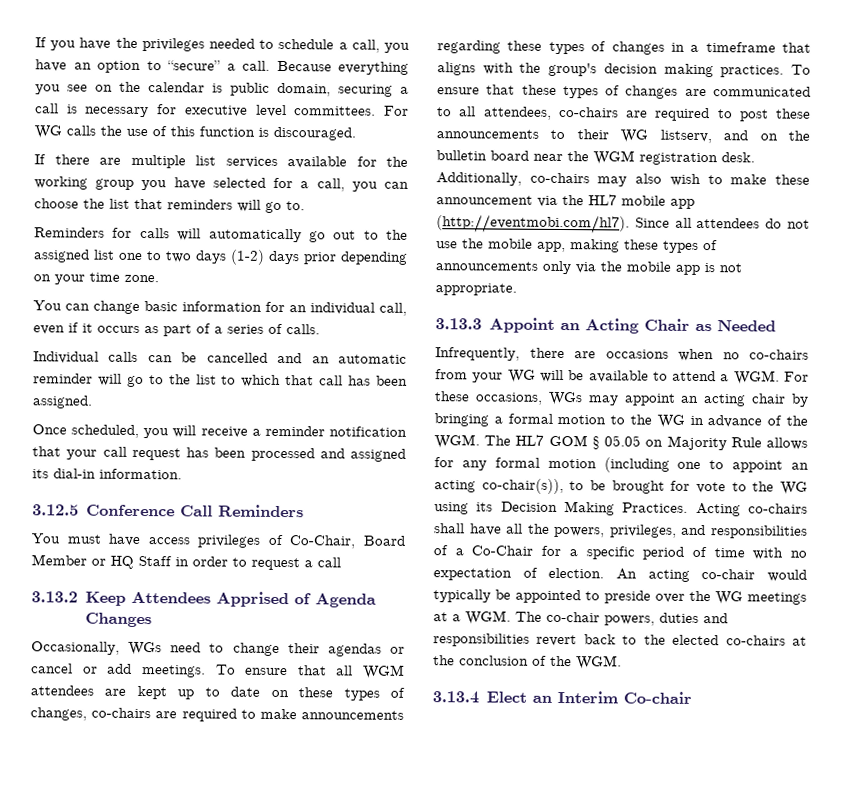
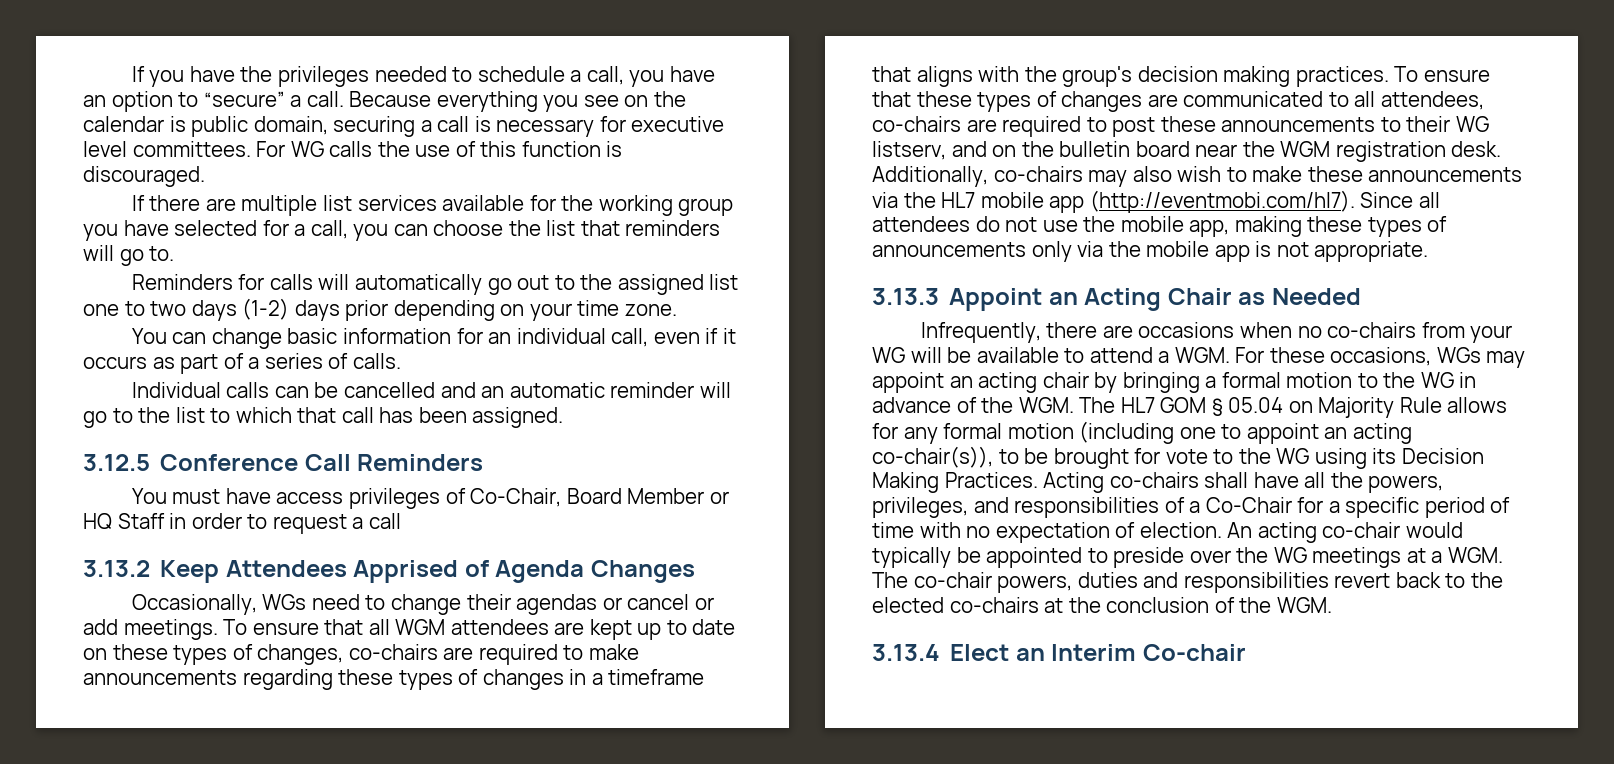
[32,424,407,439] [32,446,406,462] [32,468,182,480] // Once scheduled, you will receive a reminder notification that your call request has been processed and assigned its dial-in information. -> (564, 417) none
[436,195,533,205] announcement -> [1368,167,1523,182] announcements
[604,435,642,447] 05.05 -> [1228,397,1284,413] 05.04

